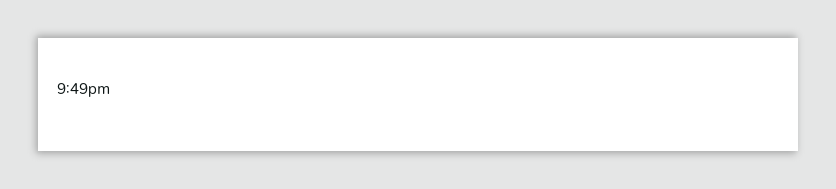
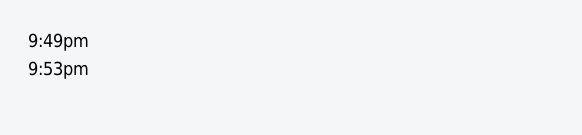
(110, 90) none -> [28,61,89,79] // 9:53pm

